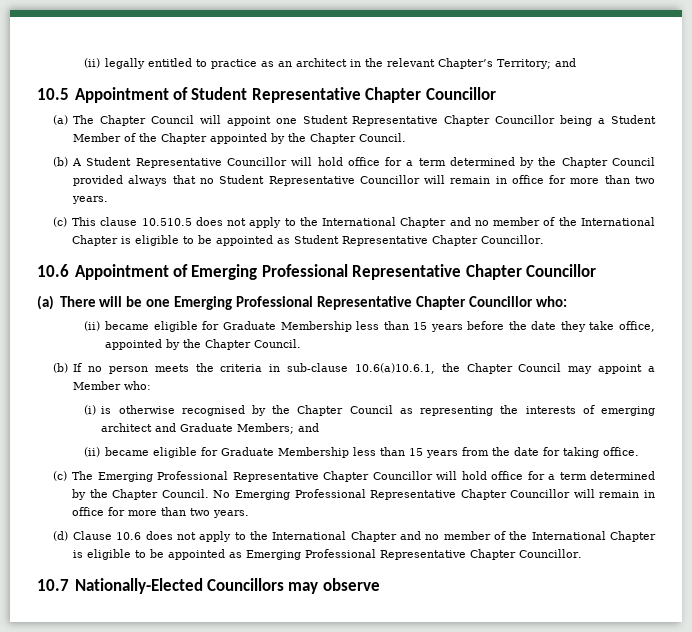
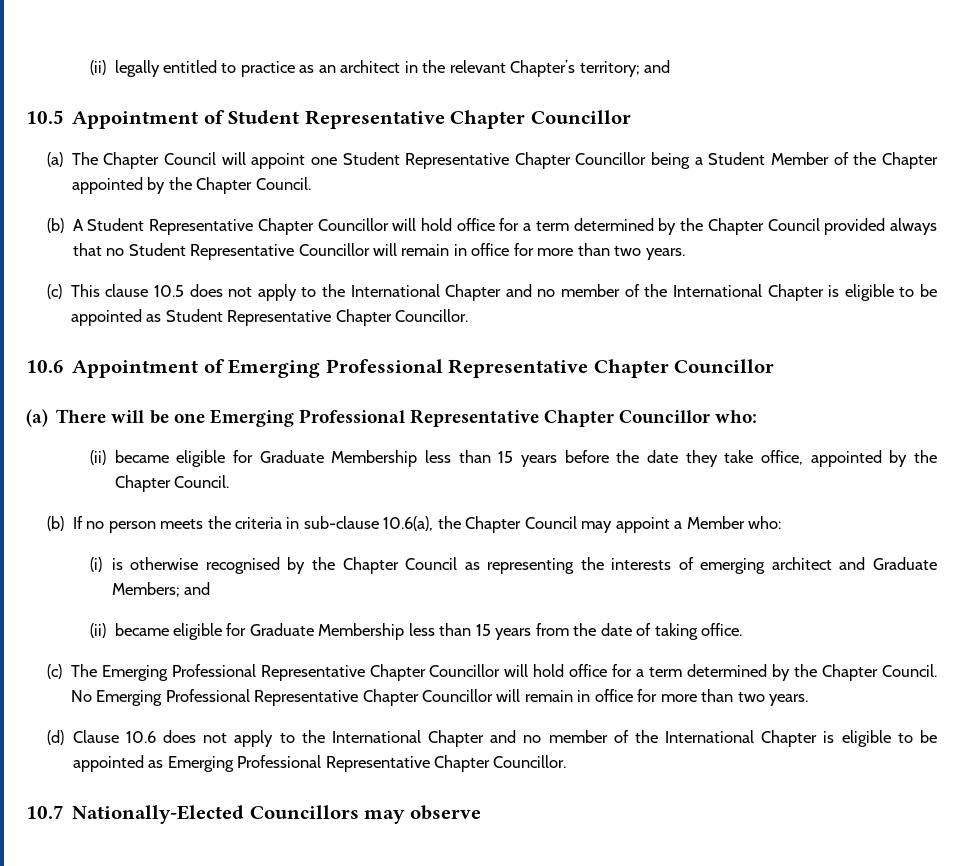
[497,59,552,69] Territory; -> [579,61,640,77] territory;
(222, 163) none -> [257,218,314,235] Chapter
[141,218,192,226] 10.510.5 -> [153,285,184,297] 10.5
[354,363,435,374] 10.6(a)10.6.1, -> [383,516,434,531] 10.6(a),
[543,447,561,456] for -> [636,623,652,636] of

